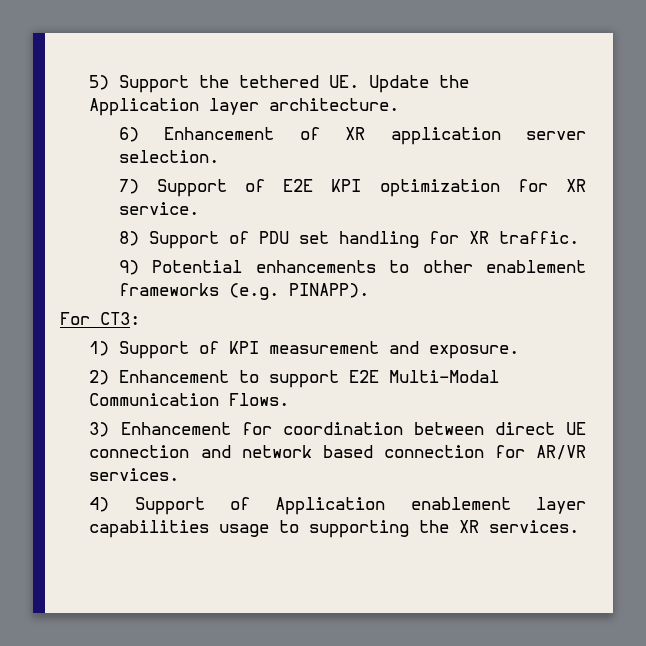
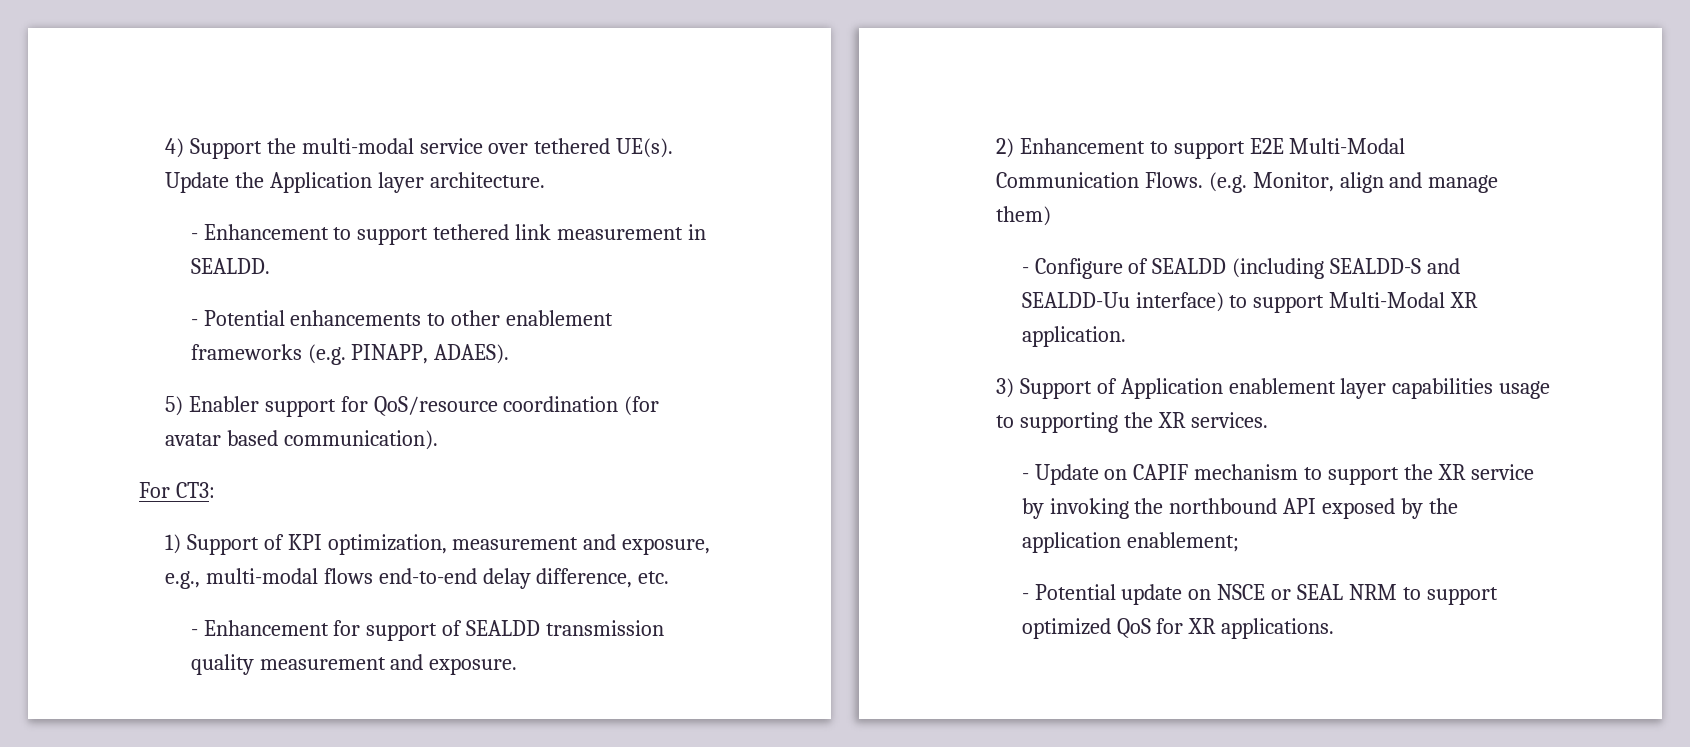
[89,75,110,90] 5) -> [164,138,184,158] 4)
[239,75,360,88] tethered UE. -> [301,138,674,158] multi-modal service over tethered UE(s).
[118,127,586,145] [118,150,219,163] [118,179,587,197] [118,202,199,215] [118,231,579,249] [118,260,139,275] 6) Enhancement of XR application server selection. // 7) Support of E2E KPI optimization for XR service. // 8) Support of PDU set handling for XR traffic. // 9) -> [190,224,707,245] [190,258,270,274] [190,319,198,326] - Enhancement to support tethered link measurement in SEALDD. // -
[288,283,369,298] PINAPP). -> [351,344,510,364] [164,396,660,417] [164,430,438,450] PINAPP, ADAES). // 5) Enabler support for QoS/resource coordination (for avatar based communication).
(260, 347) none -> [327,534,711,555] [164,568,670,589] [190,620,665,641] [190,654,254,675] optimization, measurement and exposure, e.g., multi-modal flows end-to-end delay difference, etc. // - Enhancement for support of SEALDD transmission quality
[89,422,586,437] [89,445,586,460] [89,468,180,481] [89,497,110,512] // 3) Enhancement for coordination between direct UE connection and network based connection for AR/VR services. // 4) -> [1208,172,1499,193] [995,206,1051,226] [1021,258,1461,279] [1021,292,1479,313] [1021,326,1126,347] [995,378,1014,398] (e.g. Monitor, align and manage them) // - Configure of SEALDD (including SEALDD-S and SEALDD-Uu interface) to support Multi-Modal XR application. // 3)
(580, 526) none -> [1021,464,1535,485] [1021,498,1459,519] [1021,532,1239,553] [1021,584,1499,605] [1021,618,1335,639] // - Update on CAPIF mechanism to support the XR service by invoking the northbound API exposed by the application enablement; // - Potential update on NSCE or SEAL NRM to support optimized QoS for XR applications.

